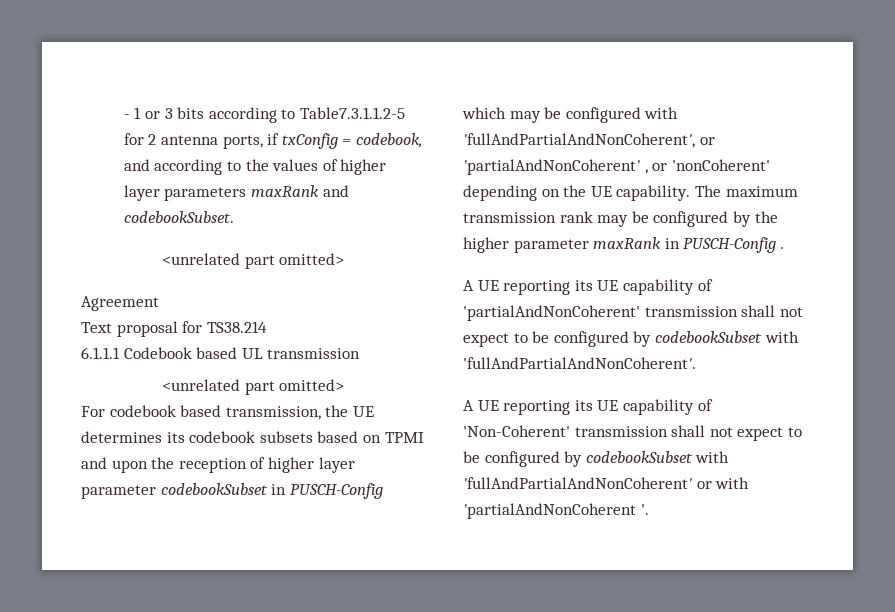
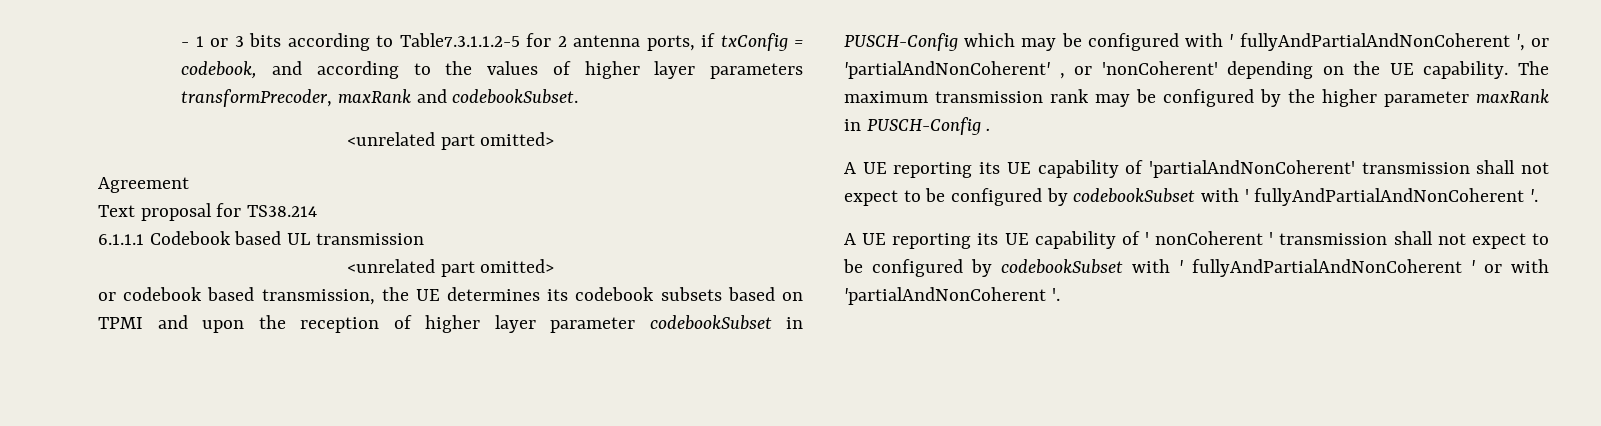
(247, 194) none -> [181,89,333,107] transformPrecoder,
[81,406,105,417] For -> [98,292,116,301] or
[463,133,695,148] 'fullAndPartialAndNonCoherent', -> [1229,33,1525,51] ' fullyAndPartialAndNonCoherent ',
[463,357,696,369] [463,399,713,415] [463,425,570,437] 'fullAndPartialAndNonCoherent'. // A UE reporting its UE capability of 'Non-Coherent' -> [1244,188,1539,206] [844,231,1274,249] ' fullyAndPartialAndNonCoherent '. // A UE reporting its UE capability of ' nonCoherent '
[463,477,692,489] 'fullAndPartialAndNonCoherent' -> [1179,259,1475,277] ' fullyAndPartialAndNonCoherent '

